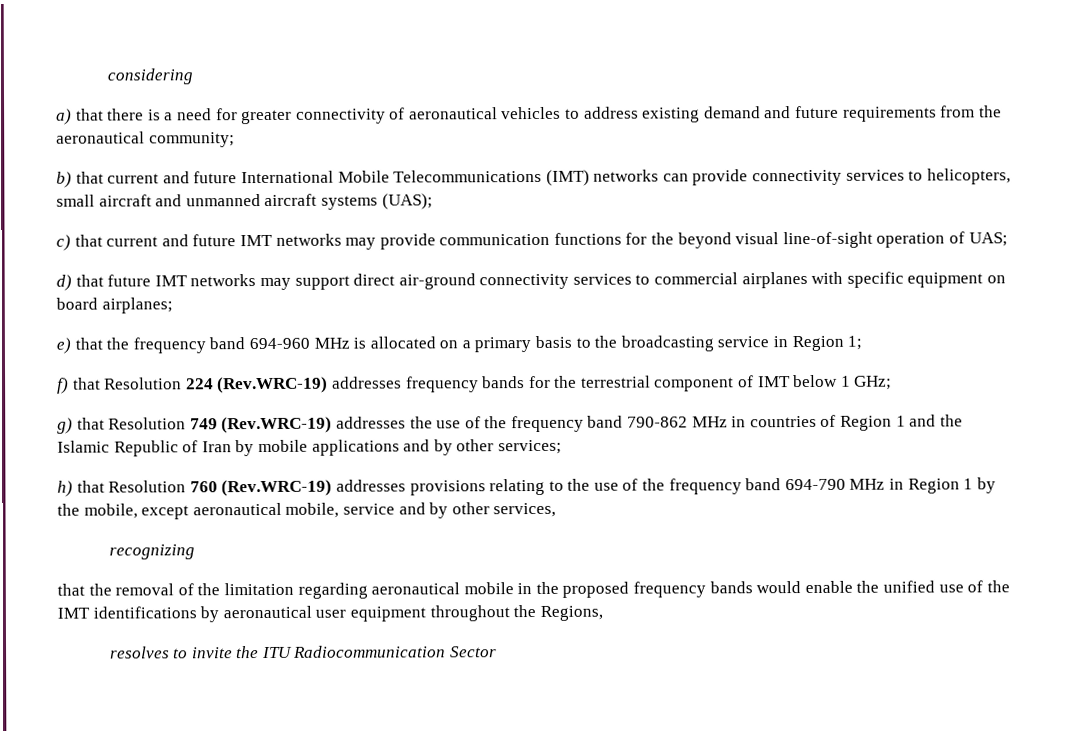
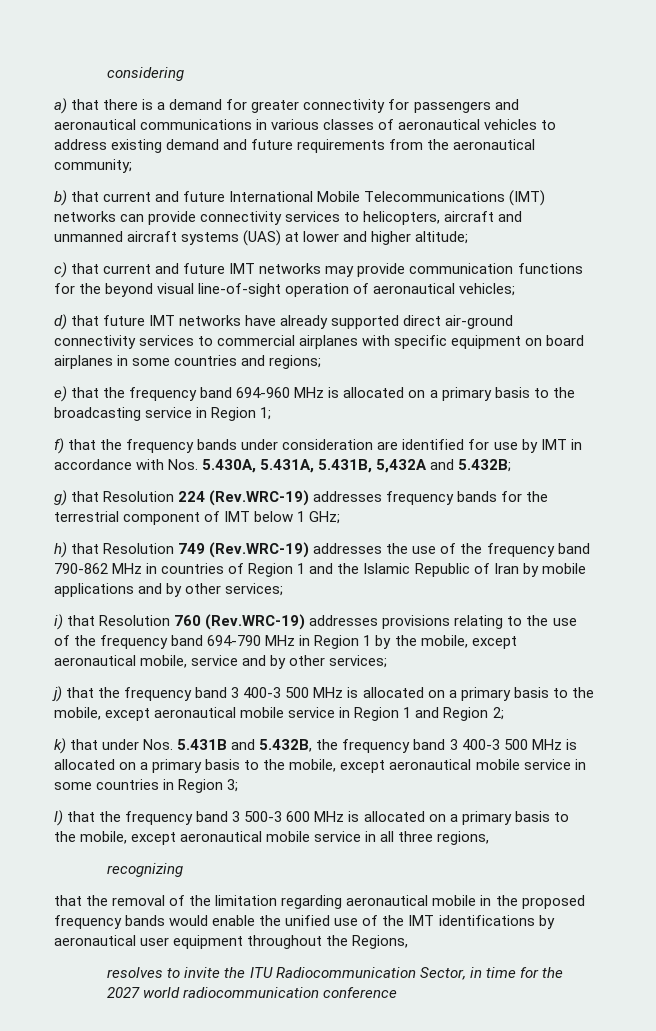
[176,108,212,121] need -> [169,99,223,110] demand
(386, 116) none -> [388,99,519,113] [54,119,375,130] for passengers and aeronautical communications in various classes
[56,194,95,207] small -> (441, 218) none
[381,193,433,210] (UAS); -> [243,230,469,246] (UAS) at lower and higher altitude;
[968,232,1008,247] UAS; -> [373,283,516,296] aeronautical vehicles;
[259,275,350,291] may support -> [245,315,400,329] have already supported
[101,297,173,314] airplanes; -> [54,355,322,369] airplanes in some countries and regions;
(101, 383) none -> [100,439,582,453] [54,459,512,473] [54,490,100,506] the frequency bands under consideration are identified for use by IMT in accordance with Nos. 5.430A, 5.431A, 5.431B, 5,432A and 5.432B; // g) that
[57,417,73,434] g) -> [54,542,67,558] h)
[57,480,73,497] h) -> [54,614,63,630] i)
[493,502,557,518] services, -> [329,655,388,668] [52,686,594,702] [54,707,504,721] [54,738,577,754] [54,759,586,773] [54,779,239,793] [54,810,569,826] [54,831,490,845] services; // j) that the frequency band 3 400-3 500 MHz is allocated on a primary basis to the mobile, except aeronautical mobile service in Region 1 and Region 2; // k) that under Nos. 5.431B and 5.432B, the frequency band 3 400-3 500 MHz is allocated on a primary basis to the mobile, except aeronautical mobile service in some countries in Region 3; // l) that the frequency band 3 500-3 600 MHz is allocated on a primary basis to the mobile, except aeronautical mobile service in all three regions,
[450,646,498,658] Sector -> [419,967,563,980] [107,987,398,998] Sector, in time for the 2027 world radiocommunication conference

